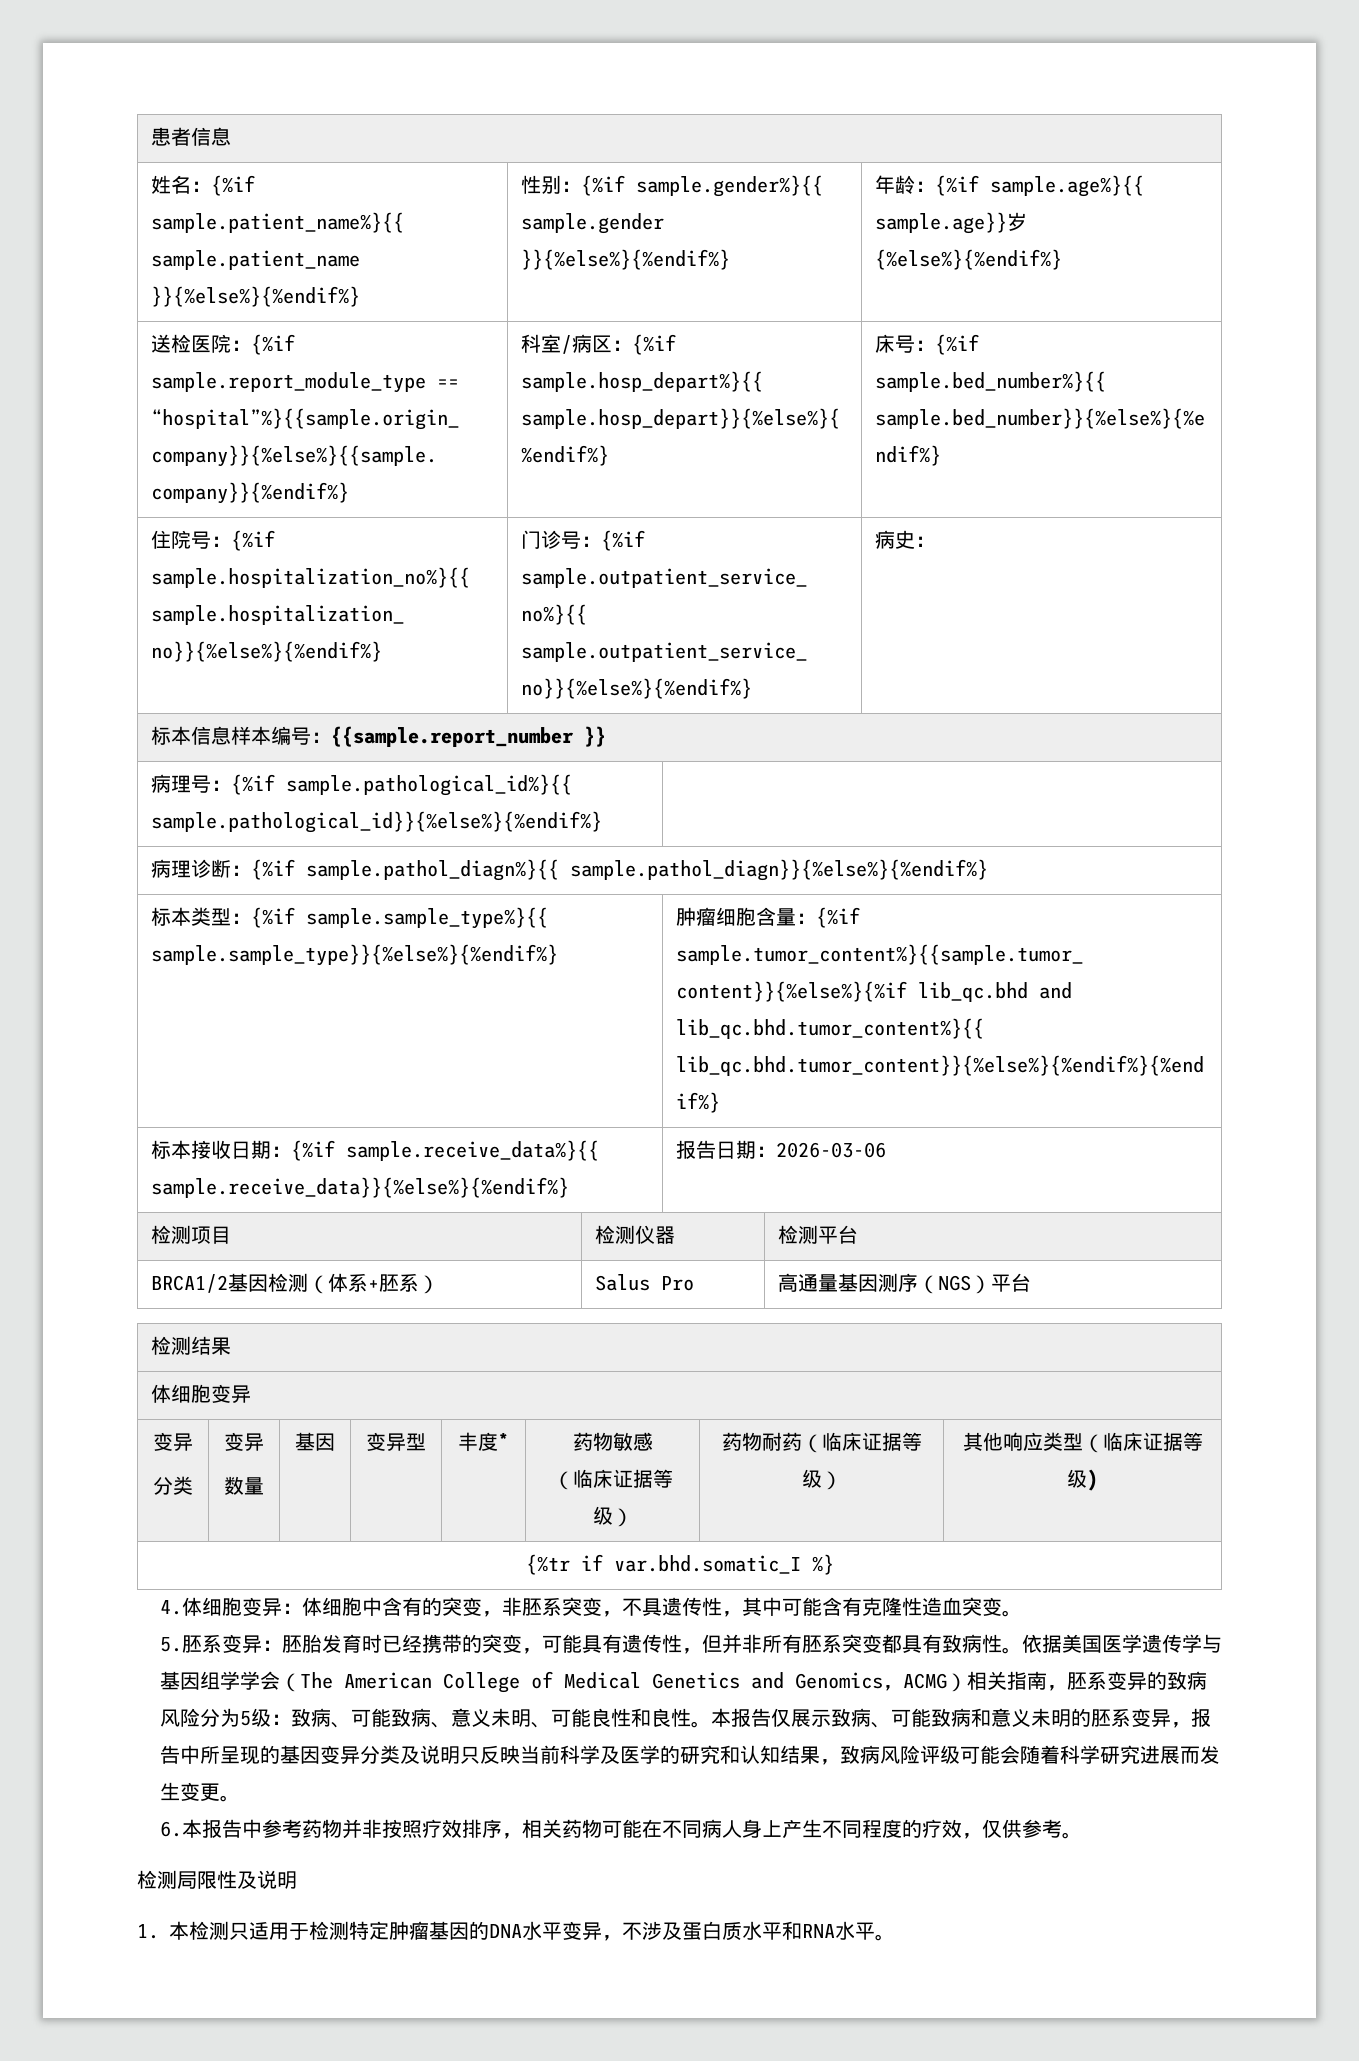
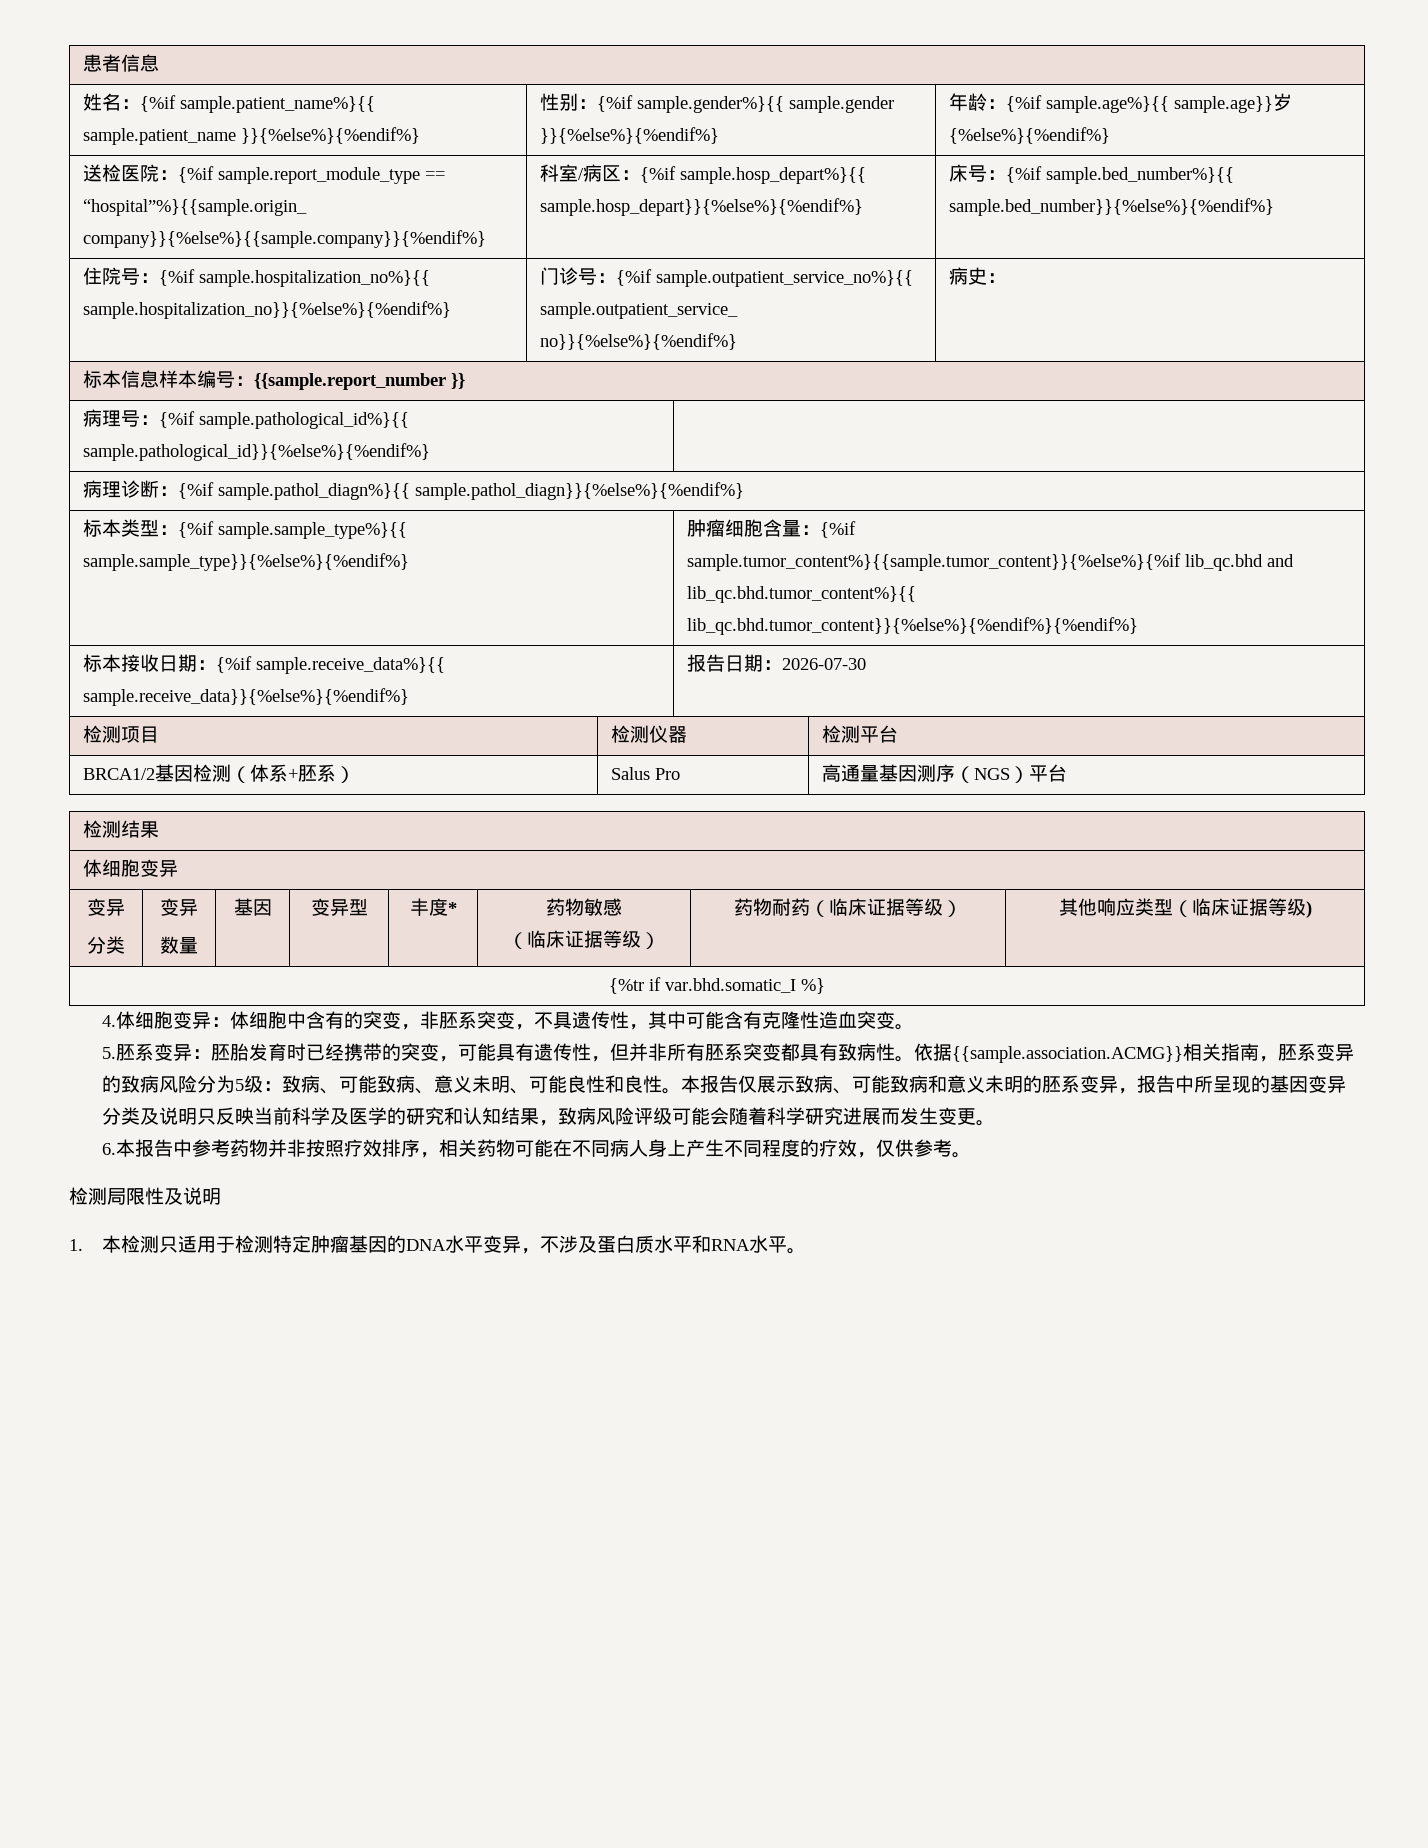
[775,1142,886,1158] 2026-03-06 -> [782,658,867,670] 2026-07-30
[1061,1634,1222,1653] [159,1671,967,1693] 美国医学遗传学与基因组学学会（The American College of Medical Genetics and Genomics，ACMG） -> [952,1046,1184,1063] {{sample.association.ACMG}}

